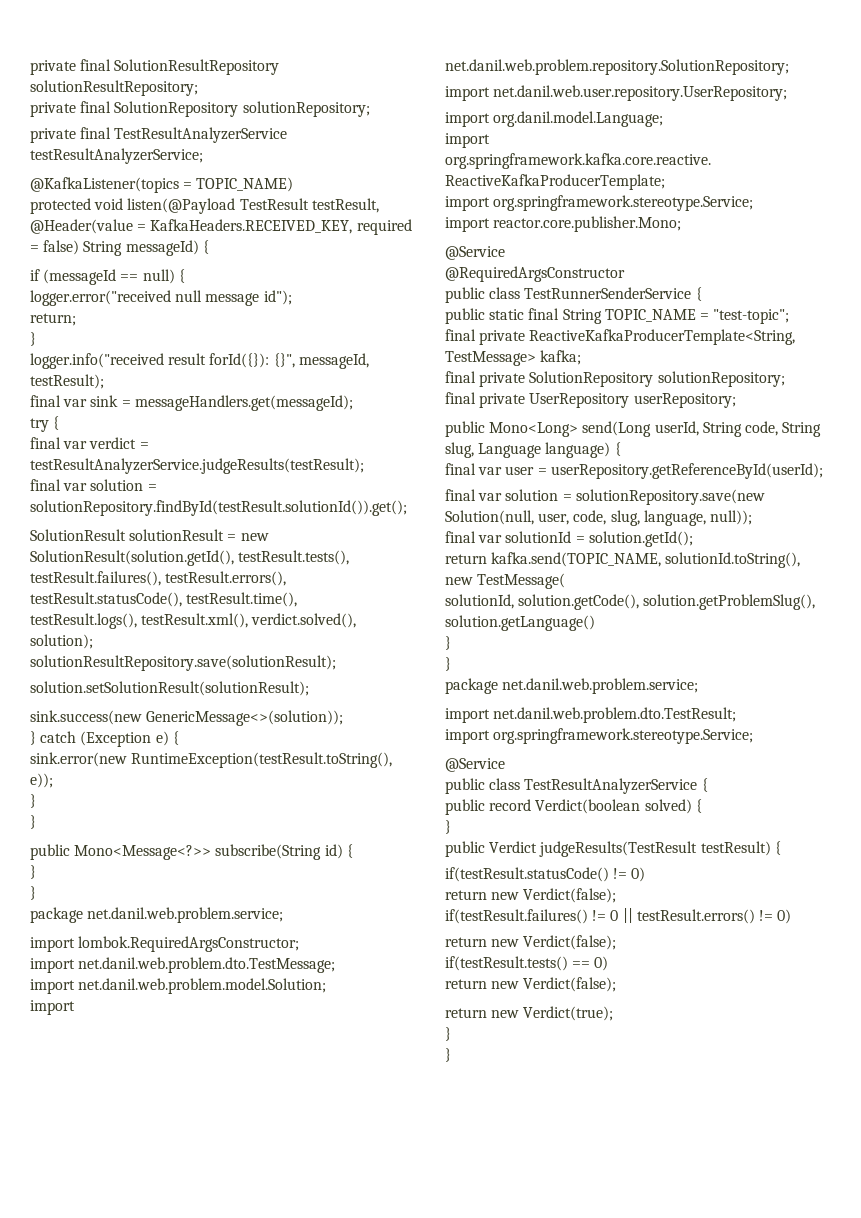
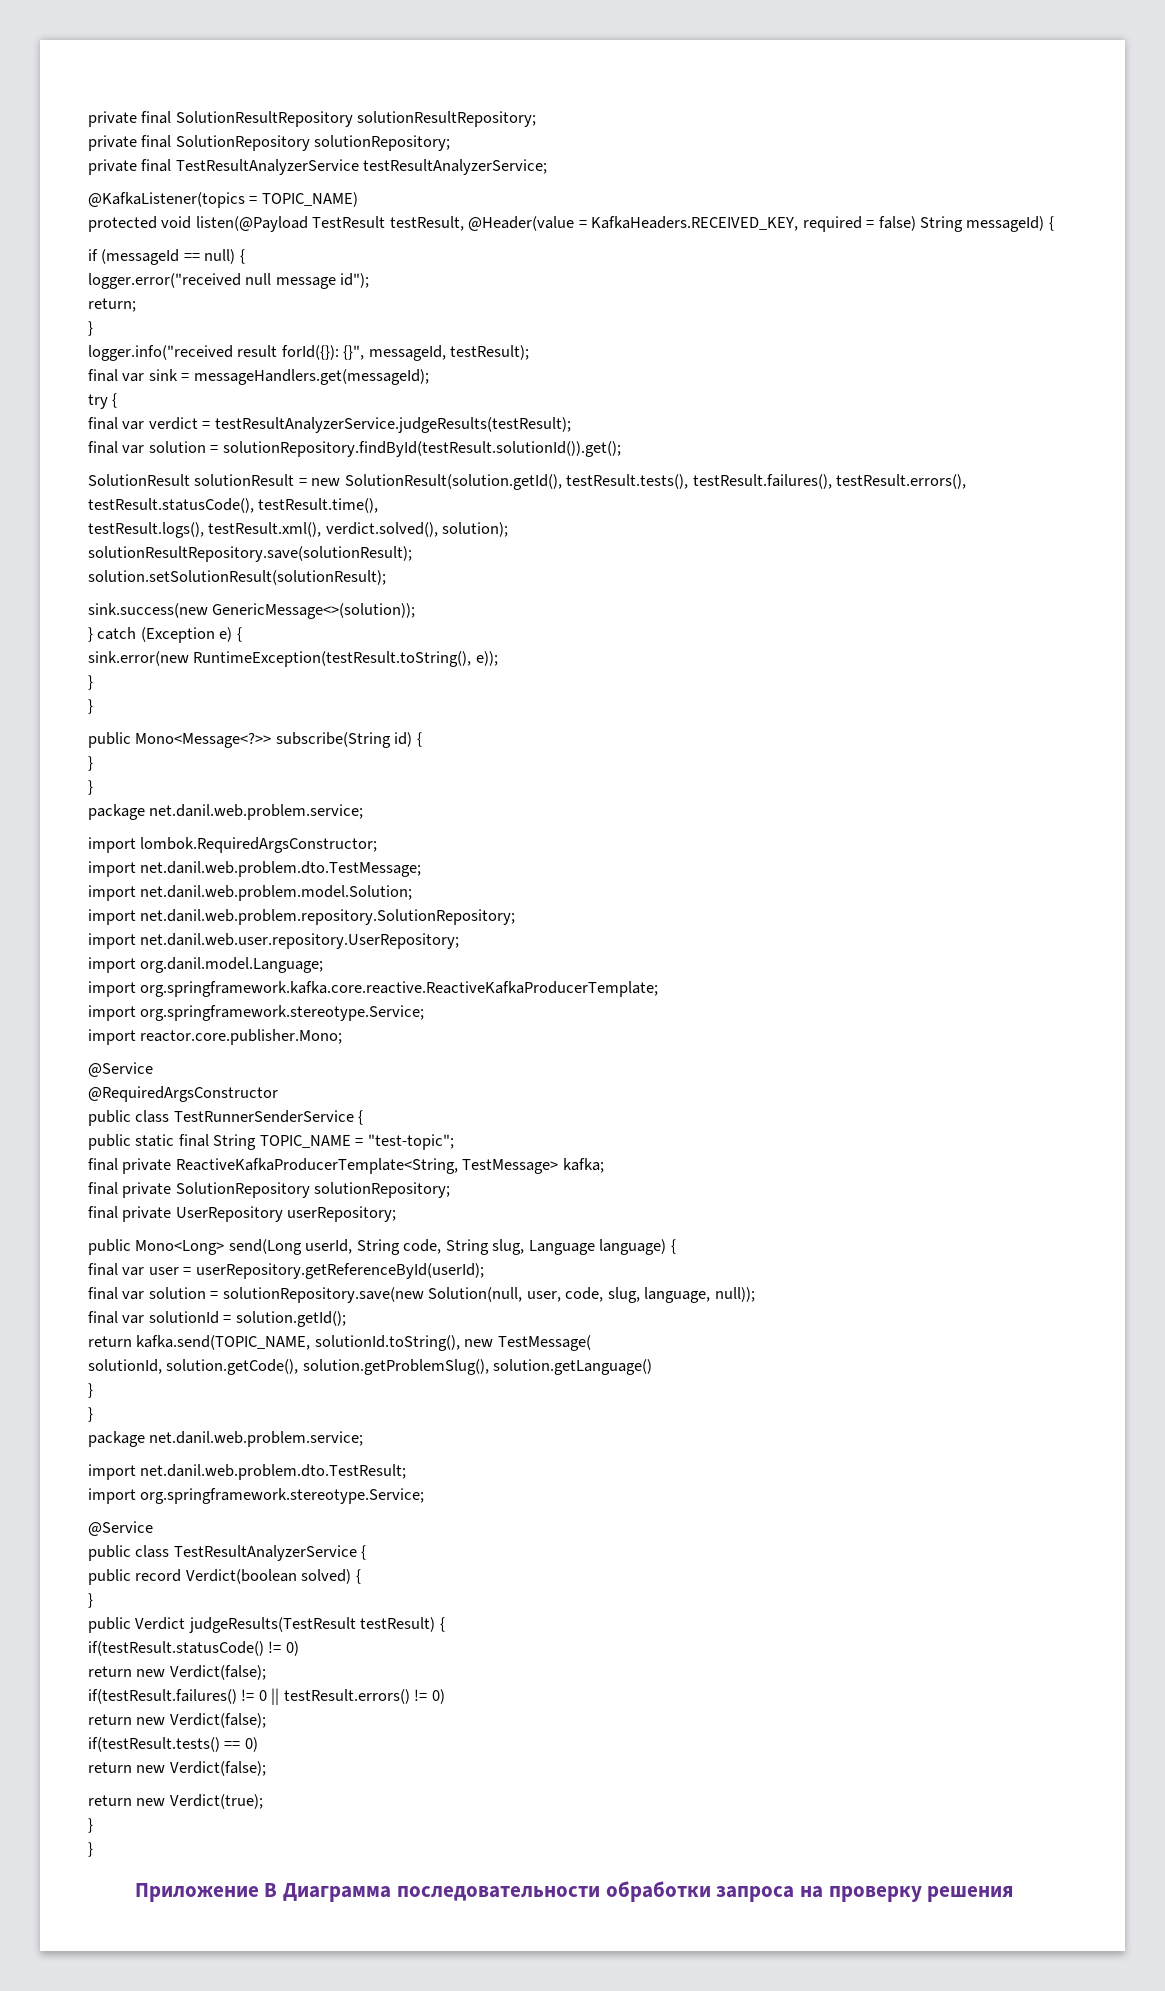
(451, 1055) none -> [134,1881,1014,1902] // Приложение B Диаграмма последовательности обработки запроса на проверку решения

